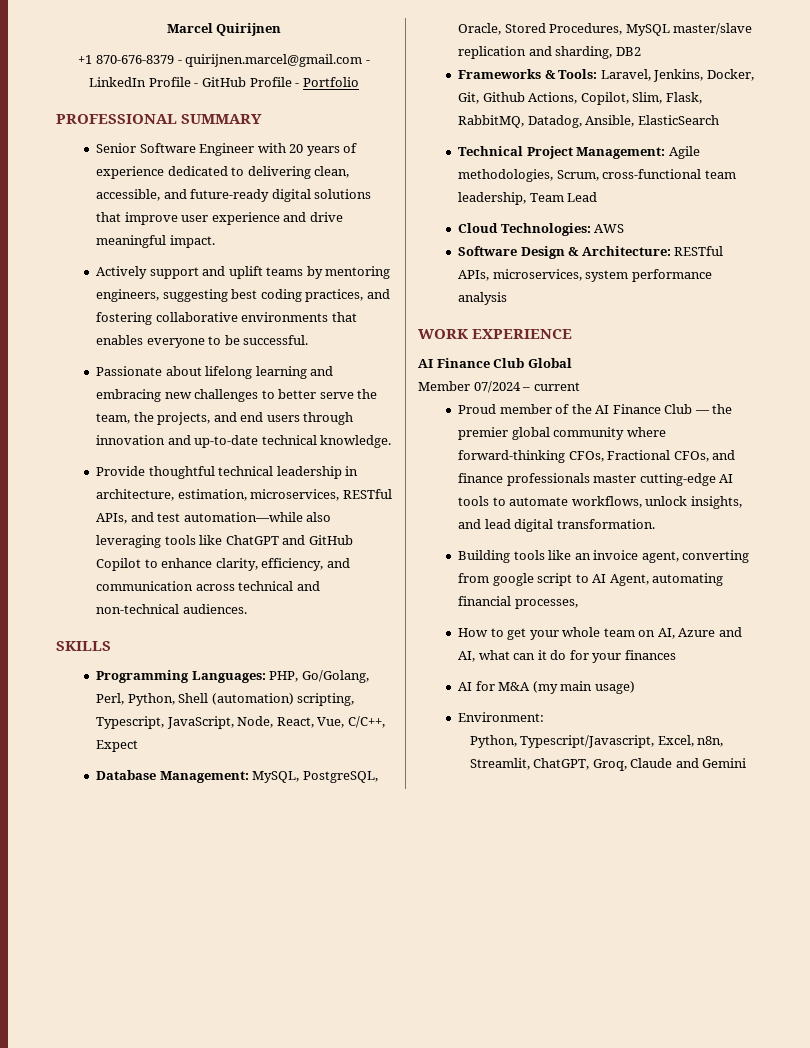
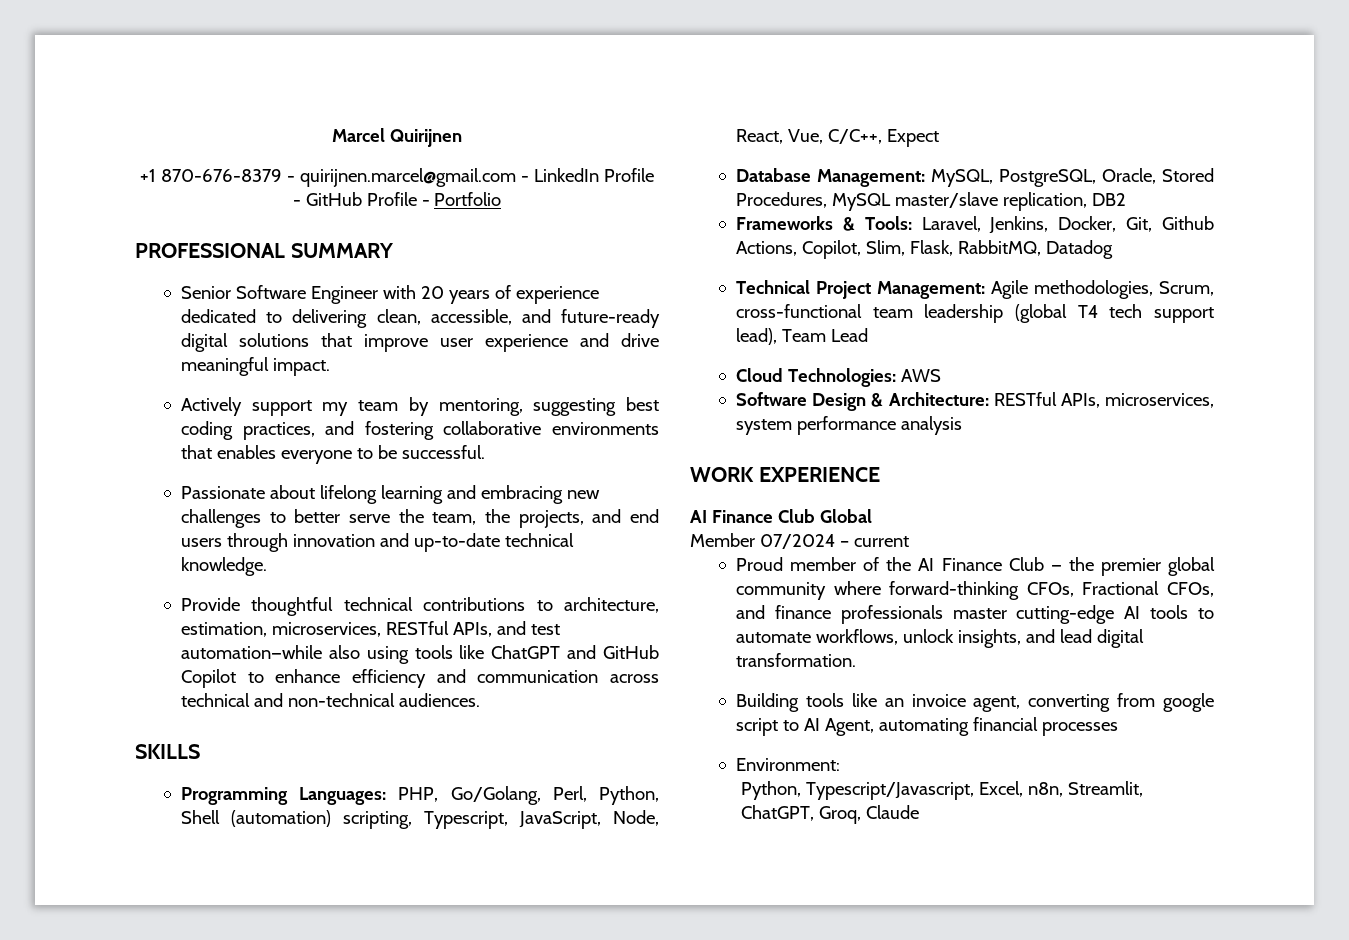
[202,266,391,279] [96,289,160,302] and uplift teams by mentoring engineers, -> [322,397,523,416] my team by mentoring,
[276,466,359,479] leadership in -> [423,597,553,611] contributions to
[96,535,162,548] leveraging -> [366,646,409,664] using
[215,558,324,571] clarity, efficiency, -> [352,669,427,688] efficiency
[458,46,613,59] replication and sharding, -> [1003,192,1088,211] replication,
[527,115,719,128] Datadog, Ansible, ElasticSearch -> [1046,240,1114,259] Datadog
[458,192,527,205] leadership, -> [924,304,1214,323] [736,328,778,345] leadership (global T4 tech support lead),
[514,599,578,609] [458,627,742,640] [458,650,676,663] [458,681,635,694] processes, // How to get your whole team on AI, Azure and AI, what can it do for your finances // AI for M&A (my main usage) -> [1042,722,1119,736] processes
[675,758,747,768] and Gemini -> (920, 812) none

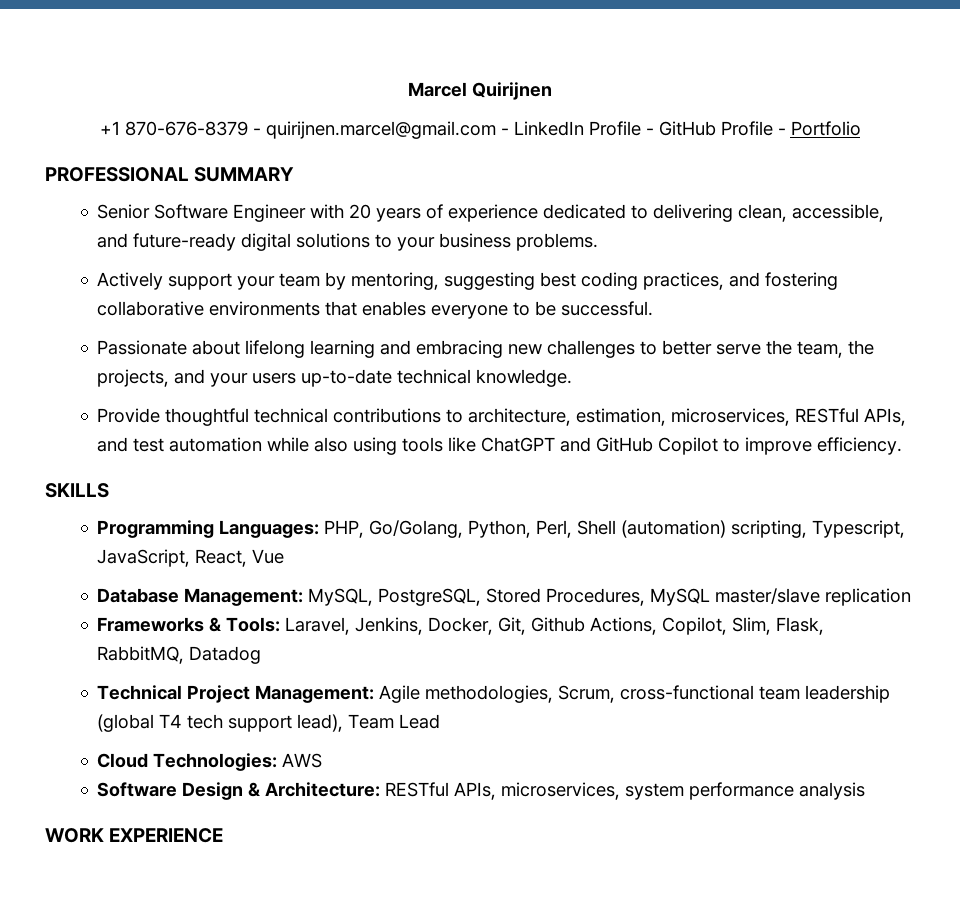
[321,333,659,352] [181,357,331,376] that improve user experience and drive meaningful impact. -> [375,233,599,251] to your business problems.
[322,402,349,416] my -> [237,276,276,290] your
[630,509,659,523] [181,533,410,552] end users through innovation and -> [210,373,297,387] your users
[181,645,323,659] automation—while -> [169,437,310,452] automation while
[275,669,659,688] [181,693,481,707] enhance efficiency and communication across technical and non-technical audiences. -> [745,437,903,455] improve efficiency.
[552,786,659,805] Perl, Python, -> [468,520,573,538] Python, Perl,
[613,810,659,826] [736,129,940,147] Node, React, Vue, C/C++, Expect -> [195,549,285,567] React, Vue
[1102,168,1157,184] Oracle, -> (482, 597) none
[1003,192,1127,211] replication, DB2 -> [825,588,912,606] replication
[690,509,872,523] [690,533,909,549] [736,557,1215,576] [736,581,1214,600] [736,605,1214,624] [736,629,1145,648] [736,653,857,667] [736,693,1214,712] [736,717,1119,736] [736,758,841,771] [741,781,1144,800] [741,805,920,824] // AI Finance Club Global // Member 07/2024 – current // Proud member of the AI Finance Club — the premier global community where forward-thinking CFOs, Fractional CFOs, and finance professionals master cutting-edge AI tools to automate workflows, unlock insights, and lead digital transformation. // Building tools like an invoice agent, converting from google script to AI Agent, automating financial processes // Environment: // Python, Typescript/Javascript, Excel, n8n, Streamlit, ChatGPT, Groq, Claude -> (224, 835) none

